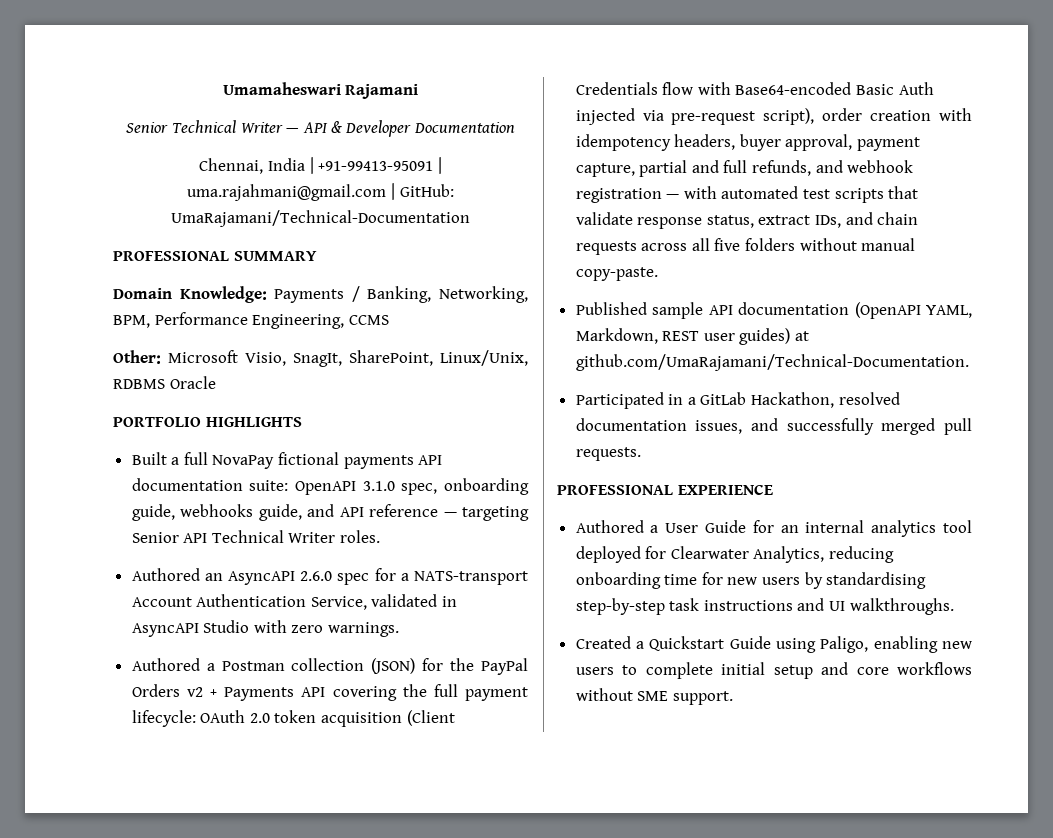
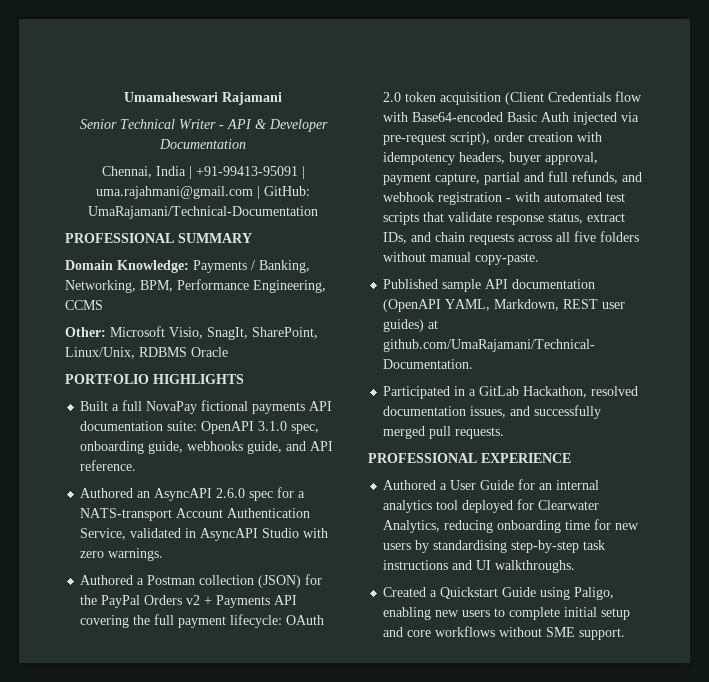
[286,128,300,133] — -> [218,125,224,129] -
[369,504,529,521] [131,530,381,543] reference — targeting Senior API Technical Writer roles. -> [80,460,137,471] reference.
[666,194,680,199] — -> [506,198,512,202] -

